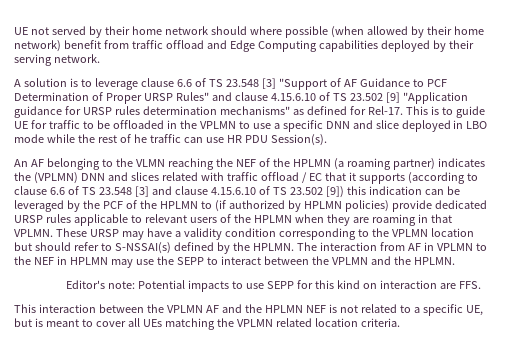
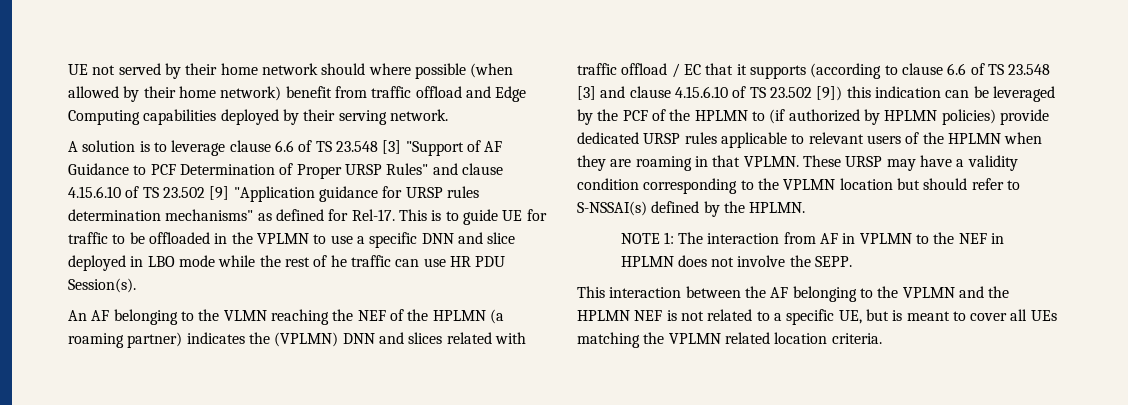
(294, 247) none -> [620,232,674,244] // NOTE 1:
[110,256,455,268] [66,280,482,292] may use the SEPP to interact between the VPLMN and the HPLMN. // Editor's note: Potential impacts to use SEPP for this kind on interaction are FFS. -> [677,255,853,267] does not involve the SEPP.
[166,305,219,313] VPLMN AF -> [770,286,955,302] AF belonging to the VPLMN

